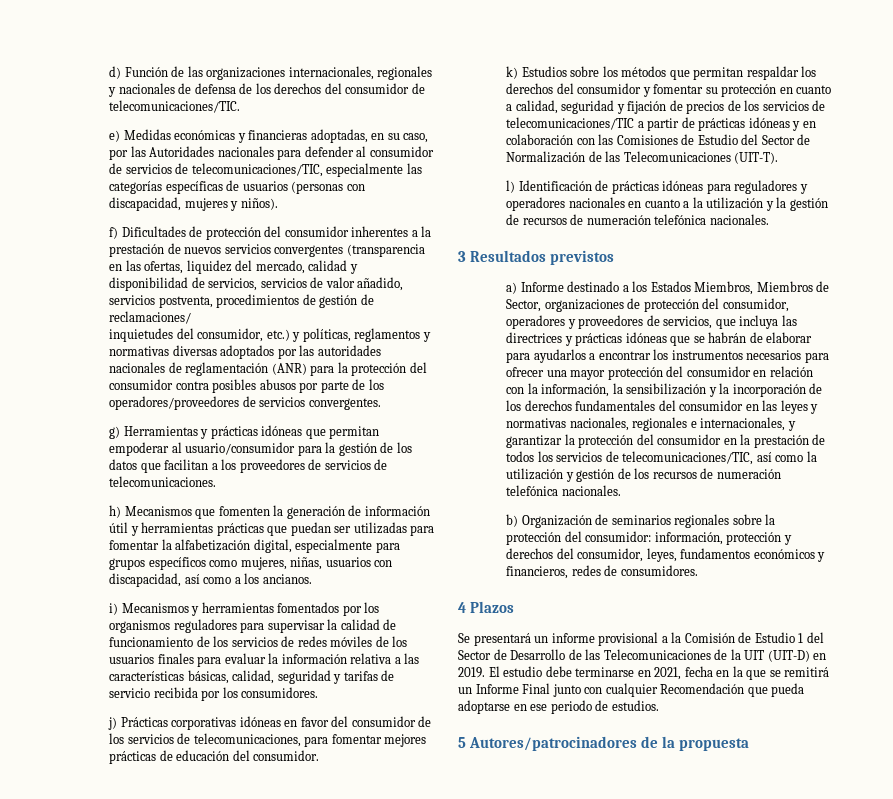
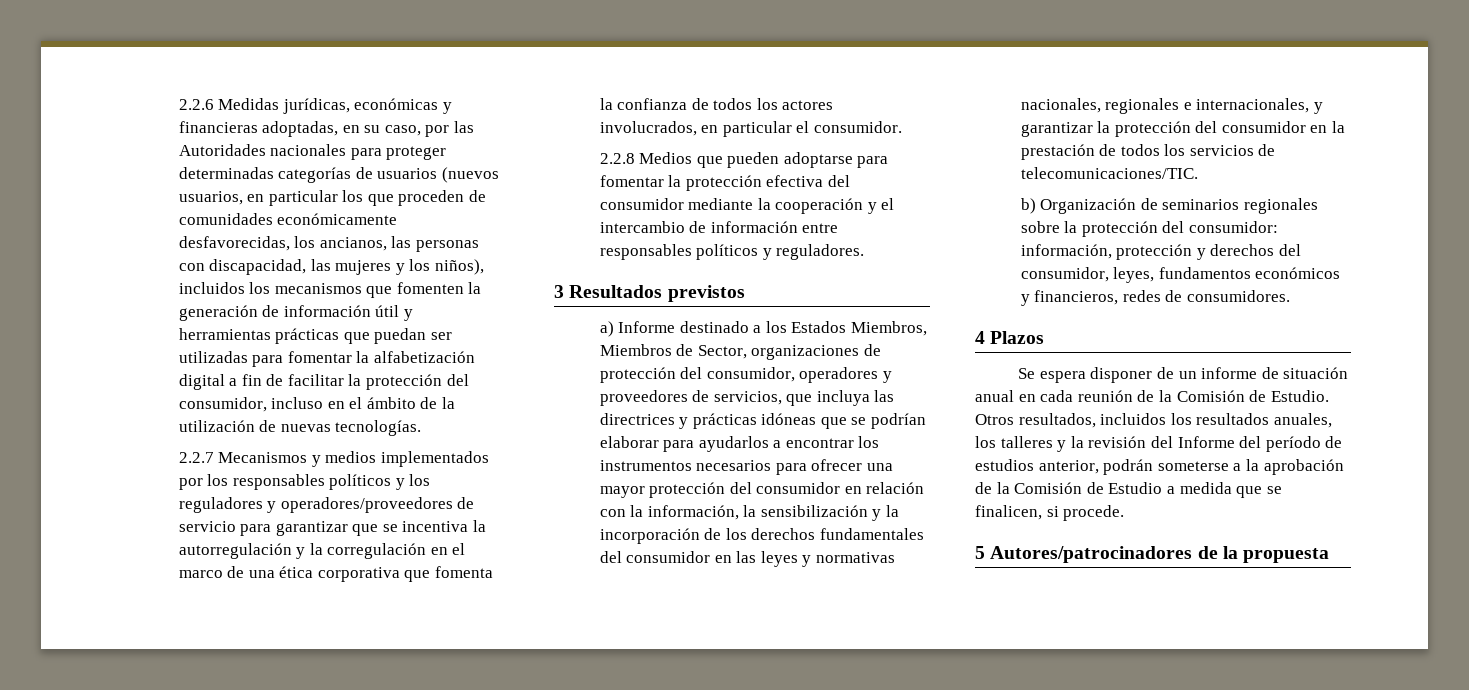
[109,66,433,80] [108,83,425,97] [109,100,241,113] [109,129,171,142] d) Función de las organizaciones internacionales, regionales y nacionales de defensa de los derechos del consumidor de telecomunicaciones/TIC. // e) Medidas -> [178,98,350,114] 2.2.6 Medidas jurídicas,
[304,146,434,157] [109,163,422,177] [109,180,365,194] [109,197,182,211] defender al consumidor de servicios de telecomunicaciones/TIC, especialmente las categorías específicas de usuarios (personas con discapacidad, -> [386,146,447,160] [178,167,499,183] [178,190,487,206] [178,213,398,225] [178,236,479,252] [178,259,331,275] proteger determinadas categorías de usuarios (nuevos usuarios, en particular los que proceden de comunidades económicamente desfavorecidas, los ancianos, las personas con discapacidad, las
[240,198,278,210] [109,226,432,240] [109,243,425,257] [109,260,358,274] [109,277,404,291] [109,294,374,308] [109,311,192,324] [109,328,431,342] [109,345,381,359] [109,362,427,376] [109,379,384,393] [109,396,381,410] [109,425,380,439] [109,442,412,456] [109,459,388,473] [109,476,217,487] [109,505,192,518] niños). // f) Dificultades de protección del consumidor inherentes a la prestación de nuevos servicios convergentes (transparencia en las ofertas, liquidez del mercado, calidad y disponibilidad de servicios, servicios de valor añadido, servicios postventa, procedimientos de gestión de reclamaciones/ // inquietudes del consumidor, etc.) y políticas, reglamentos y normativas diversas adoptados por las autoridades nacionales de reglamentación (ANR) para la protección del consumidor contra posibles abusos por parte de los operadores/proveedores de servicios convergentes. // g) Herramientas y prácticas idóneas que permitan empoderar al usuario/consumidor para la gestión de los datos que facilitan a los proveedores de servicios de telecomunicaciones. // h) Mecanismos -> [409,259,485,275] [178,282,362,294] los niños), incluidos los mecanismos
[253,539,400,553] [109,557,393,570] [109,573,312,587] [109,602,380,616] [109,619,397,633] [109,636,408,647] [109,653,420,667] [109,670,395,684] [109,687,319,701] [108,716,432,730] [109,733,427,747] [109,750,320,764] [506,66,817,80] [506,83,832,97] [506,100,826,114] [506,117,816,131] [506,134,811,145] [506,151,779,164] [506,180,808,194] [506,197,828,211] [506,214,769,225] digital, especialmente para grupos específicos como mujeres, niñas, usuarios con discapacidad, así como a los ancianos. // i) Mecanismos y herramientas fomentados por los organismos reguladores para supervisar la calidad de funcionamiento de los servicios de redes móviles de los usuarios finales para evaluar la información relativa a las características básicas, calidad, seguridad y tarifas de servicio recibida por los consumidores. // j) Prácticas corporativas idóneas en favor del consumidor de los servicios de telecomunicaciones, para fomentar mejores prácticas de educación del consumidor. // k) Estudios sobre los métodos que permitan respaldar los derechos del consumidor y fomentar su protección en cuanto a calidad, seguridad y fijación de precios de los servicios de telecomunicaciones/TIC a partir de prácticas idóneas y en colaboración con las Comisiones de Estudio del Sector de Normalización de las Telecomunicaciones (UIT-T). // l) Identificación de prácticas idóneas para reguladores y operadores nacionales en cuanto a la utilización y la gestión de recursos de numeración telefónica nacionales. -> [178,374,469,390] [178,397,456,412] [178,420,422,436] [178,451,489,467] [178,474,431,490] [178,497,475,513] [178,520,487,536] [178,543,466,559] [178,566,494,582] [599,98,834,110] [599,121,902,137] [599,152,889,168] [599,175,850,191] [599,198,895,214] [599,221,839,233] [599,244,865,260] digital a fin de facilitar la protección del consumidor, incluso en el ámbito de la utilización de nuevas tecnologías. // 2.2.7 Mecanismos y medios implementados por los responsables políticos y los reguladores y operadores/proveedores de servicio para garantizar que se incentiva la autorregulación y la corregulación en el marco de una ética corporativa que fomenta la confianza de todos los actores involucrados, en particular el consumidor. // 2.2.8 Medios que pueden adoptarse para fomentar la protección efectiva del consumidor mediante la cooperación y el intercambio de información entre responsables políticos y reguladores.
[708,332,763,343] habrán de -> [871,413,927,429] podrían
[622,451,817,465] [506,468,781,482] [506,485,621,496] telecomunicaciones/TIC, así como la utilización y gestión de los recursos de numeración telefónica nacionales. -> [1020,167,1198,179] telecomunicaciones/TIC.
[473,632,824,646] [458,649,827,662] [458,666,830,680] [458,683,805,697] [458,700,659,714] presentará un informe provisional a la Comisión de Estudio 1 del Sector de Desarrollo de las Telecomunicaciones de la UIT (UIT-D) en 2019. El estudio debe terminarse en 2021, fecha en la que se remitirá un Informe Final junto con cualquier Recomendación que pueda adoptarse en ese periodo de estudios. -> [1039,367,1349,383] [975,390,1329,402] [975,413,1332,428] [975,436,1343,452] [975,459,1344,475] [975,482,1282,498] [975,505,1125,521] espera disponer de un informe de situación anual en cada reunión de la Comisión de Estudio. Otros resultados, incluidos los resultados anuales, los talleres y la revisión del Informe del período de estudios anterior, podrán someterse a la aprobación de la Comisión de Estudio a medida que se finalicen, si procede.

